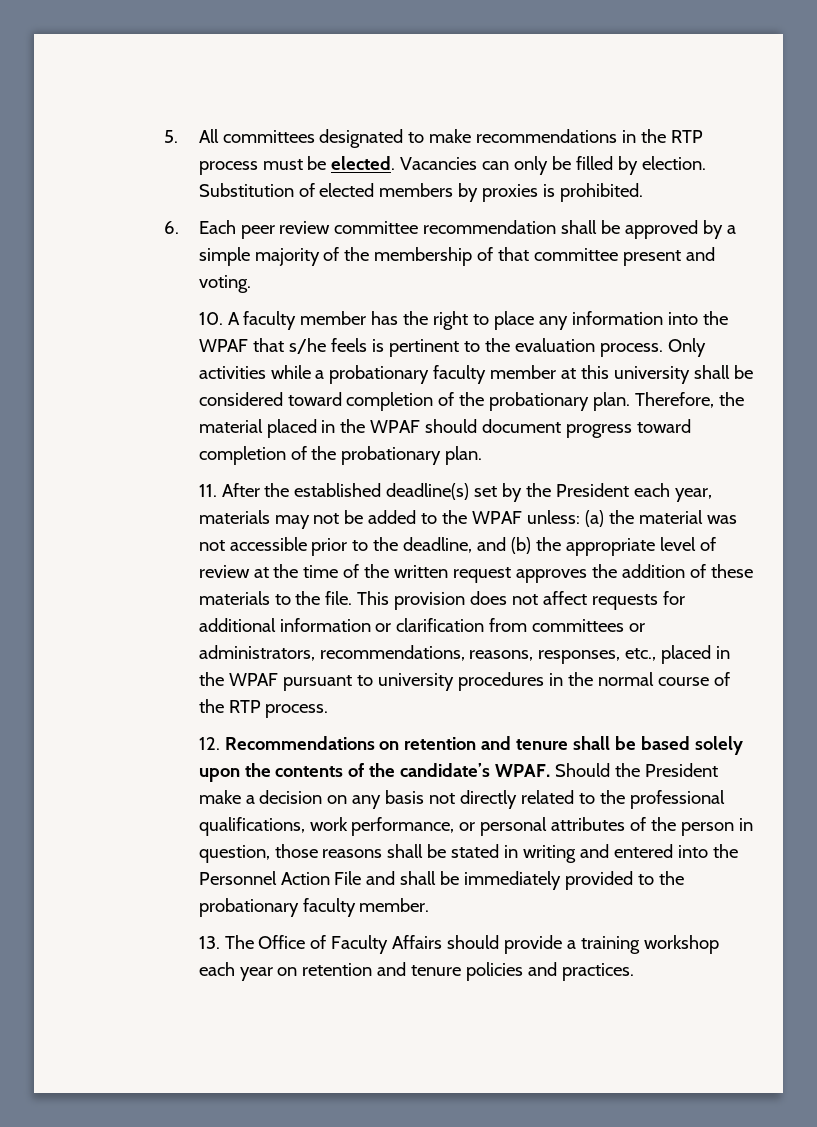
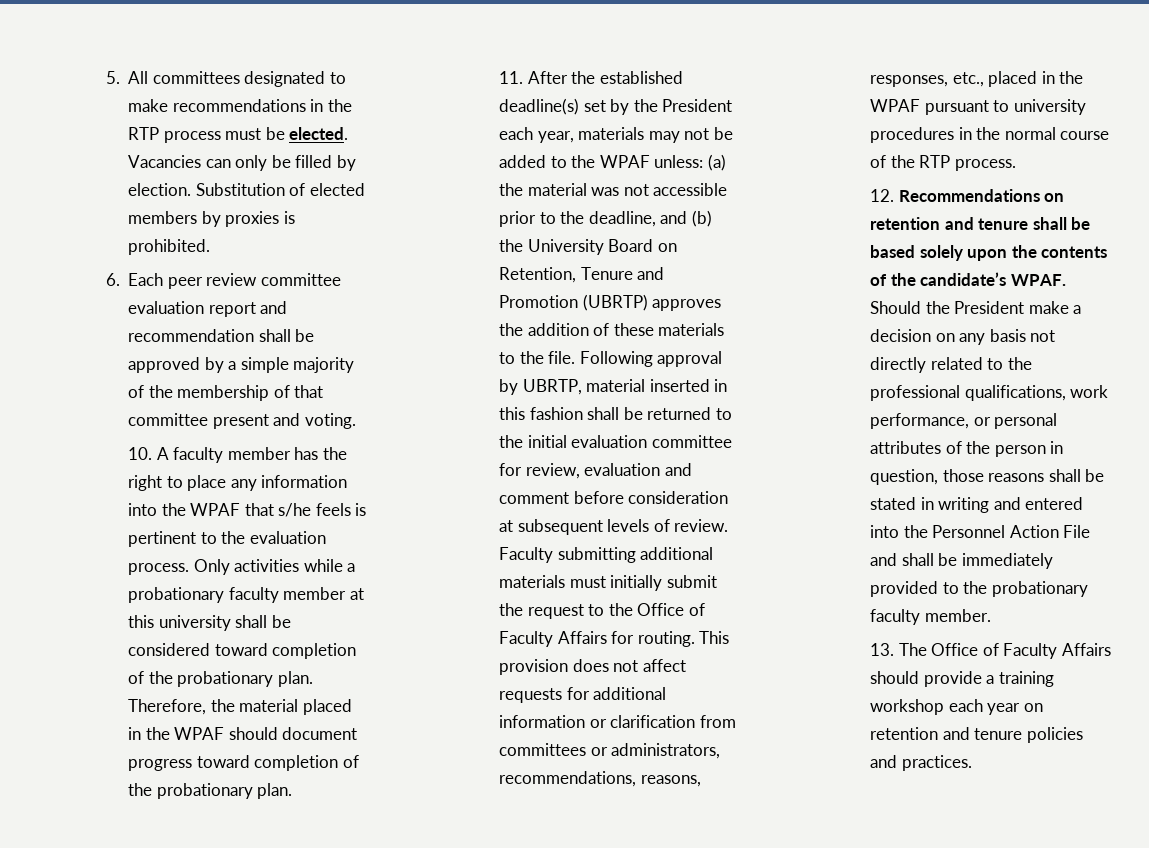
(419, 227) none -> [128,301,288,317] evaluation report and
[566,537,717,556] [198,564,512,583] appropriate level of review at the time of the written request -> [527,239,677,255] [499,267,665,283] [499,294,648,311] University Board on Retention, Tenure and Promotion (UBRTP)
(353, 598) none -> [579,351,723,367] [499,379,728,395] [499,407,732,420] [499,435,732,448] [499,463,692,479] [499,491,729,504] [499,519,729,535] [499,547,714,563] [499,575,717,591] [499,603,705,619] [499,631,695,647] Following approval by UBRTP, material inserted in this fashion shall be returned to the initial evaluation committee for review, evaluation and comment before consideration at subsequent levels of review. Faculty submitting additional materials must initially submit the request to the Office of Faculty Affairs for routing.

